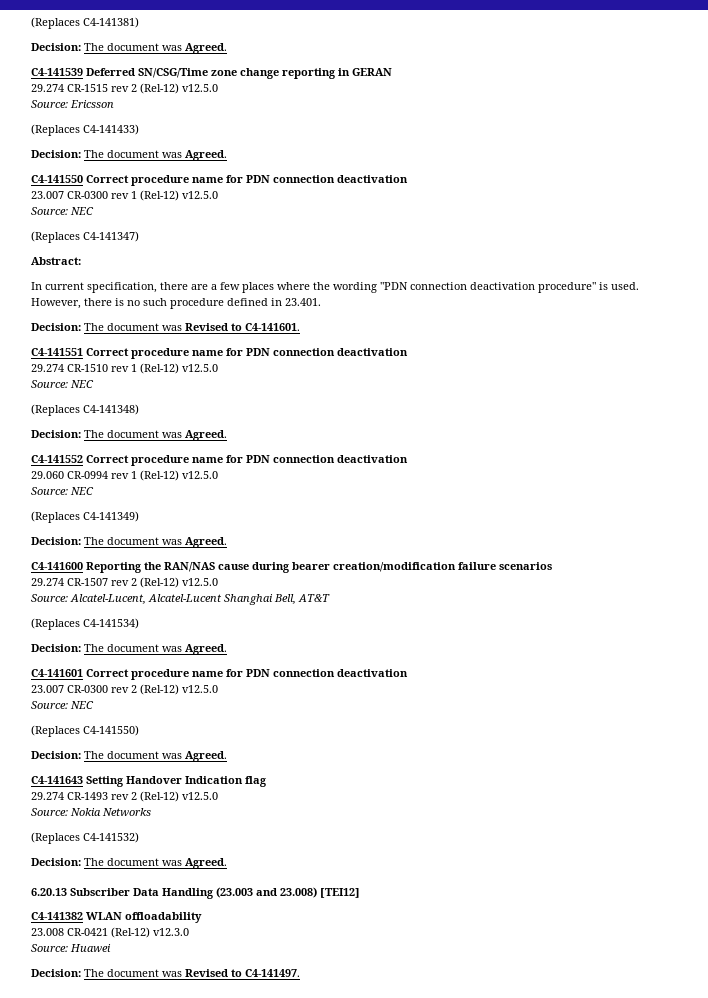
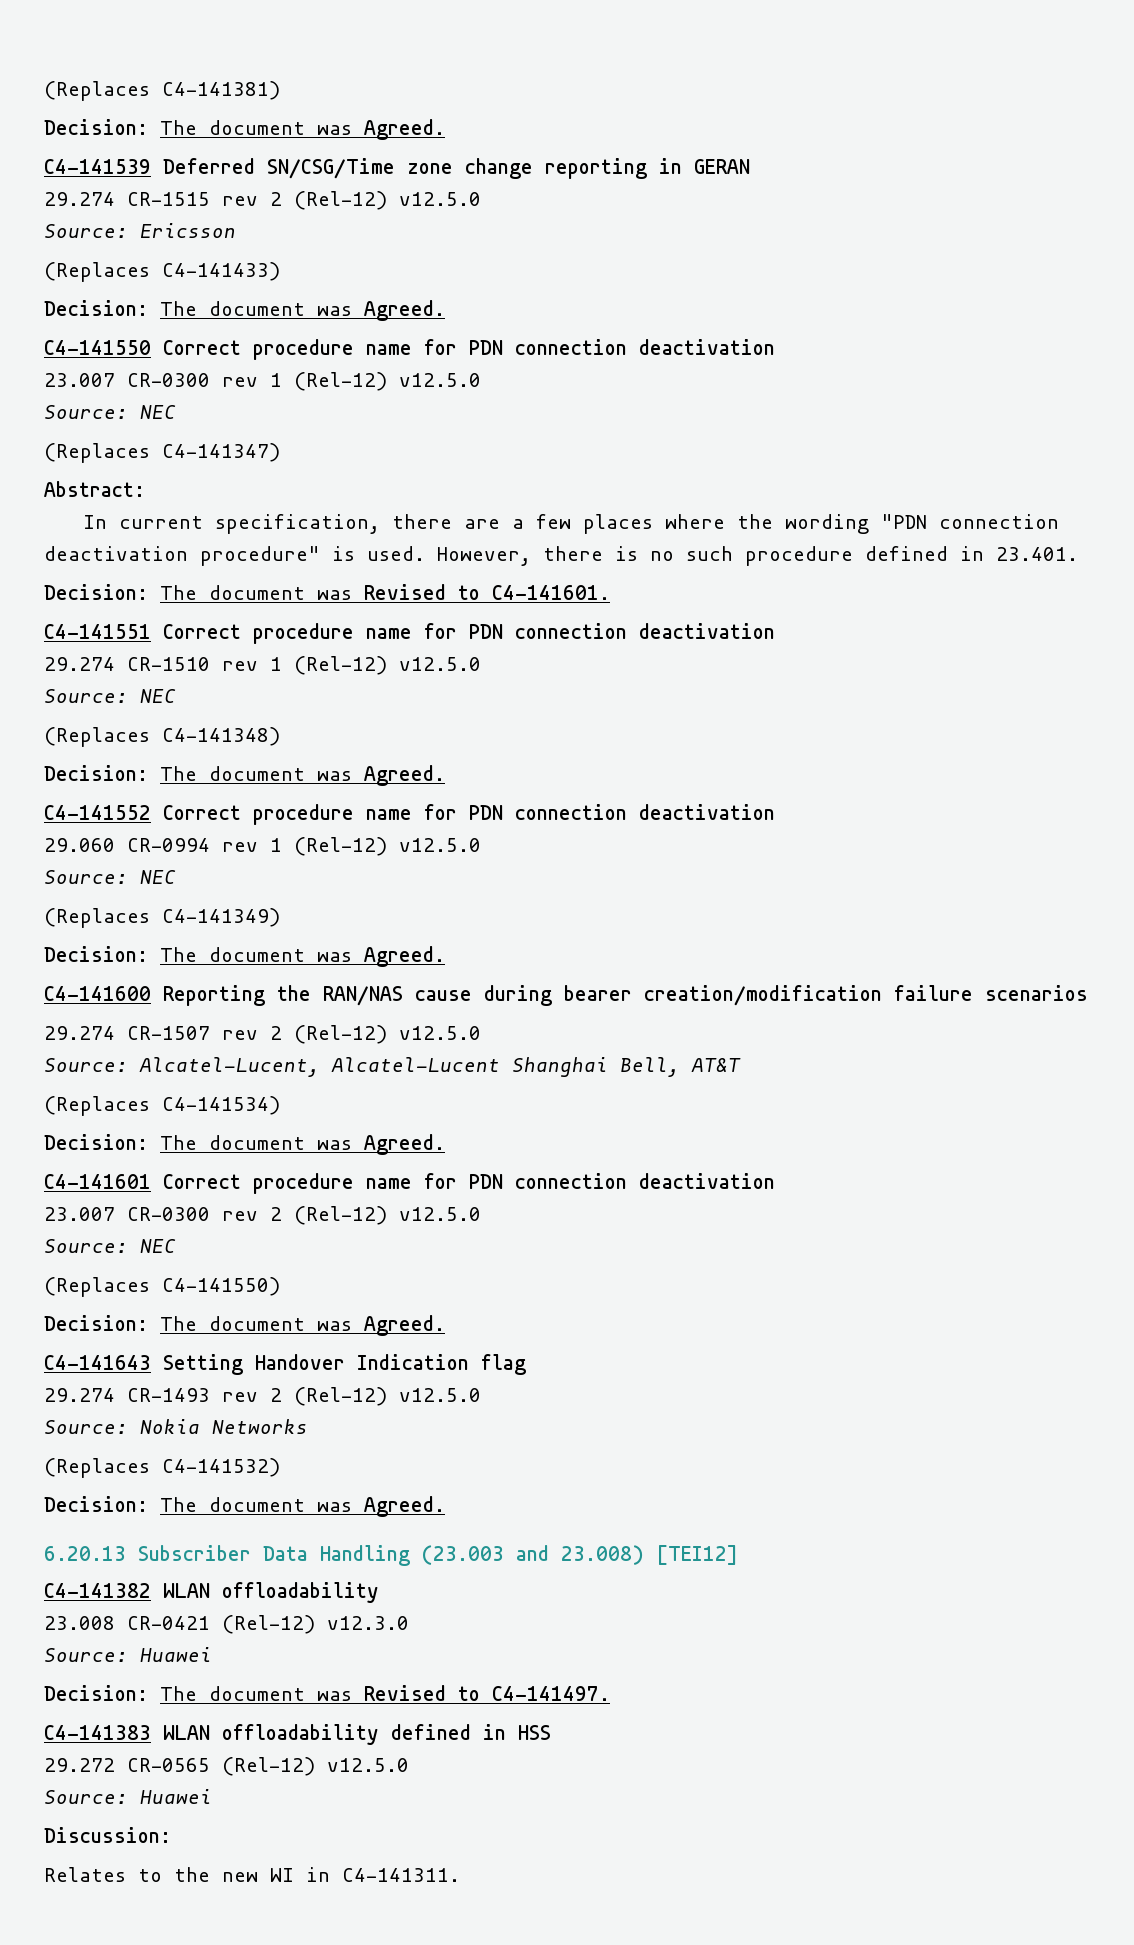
(300, 973) none -> [44,1724,551,1745] [44,1757,409,1776] [44,1789,212,1804] [44,1827,171,1843] [44,1867,460,1882] // C4-141383 WLAN offloadability defined in HSS // 29.272 CR-0565 (Rel-12) v12.5.0 // Source: Huawei // Discussion: // Relates to the new WI in C4-141311.

